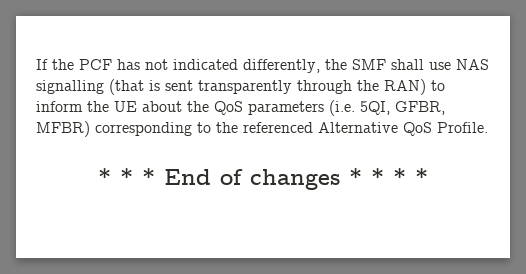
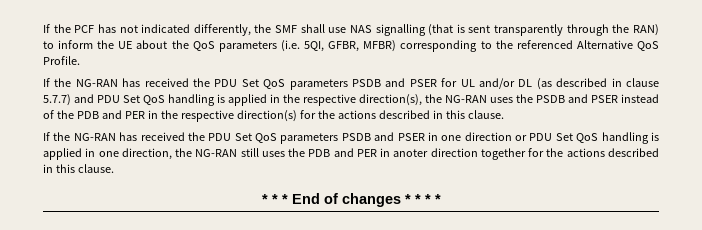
(488, 127) none -> [43,78,659,90] [43,94,659,106] [43,110,504,122] [43,132,660,144] [43,148,659,160] [43,164,114,173] // If the NG-RAN has received the PDU Set QoS parameters PSDB and PSER for UL and/or DL (as described in clause 5.7.7) and PDU Set QoS handling is applied in the respective direction(s), the NG-RAN uses the PSDB and PSER instead of the PDB and PER in the respective direction(s) for the actions described in this clause. // If the NG-RAN has received the PDU Set QoS parameters PSDB and PSER in one direction or PDU Set QoS handling is applied in one direction, the NG-RAN still uses the PDB and PER in anoter direction together for the actions described in this clause.

